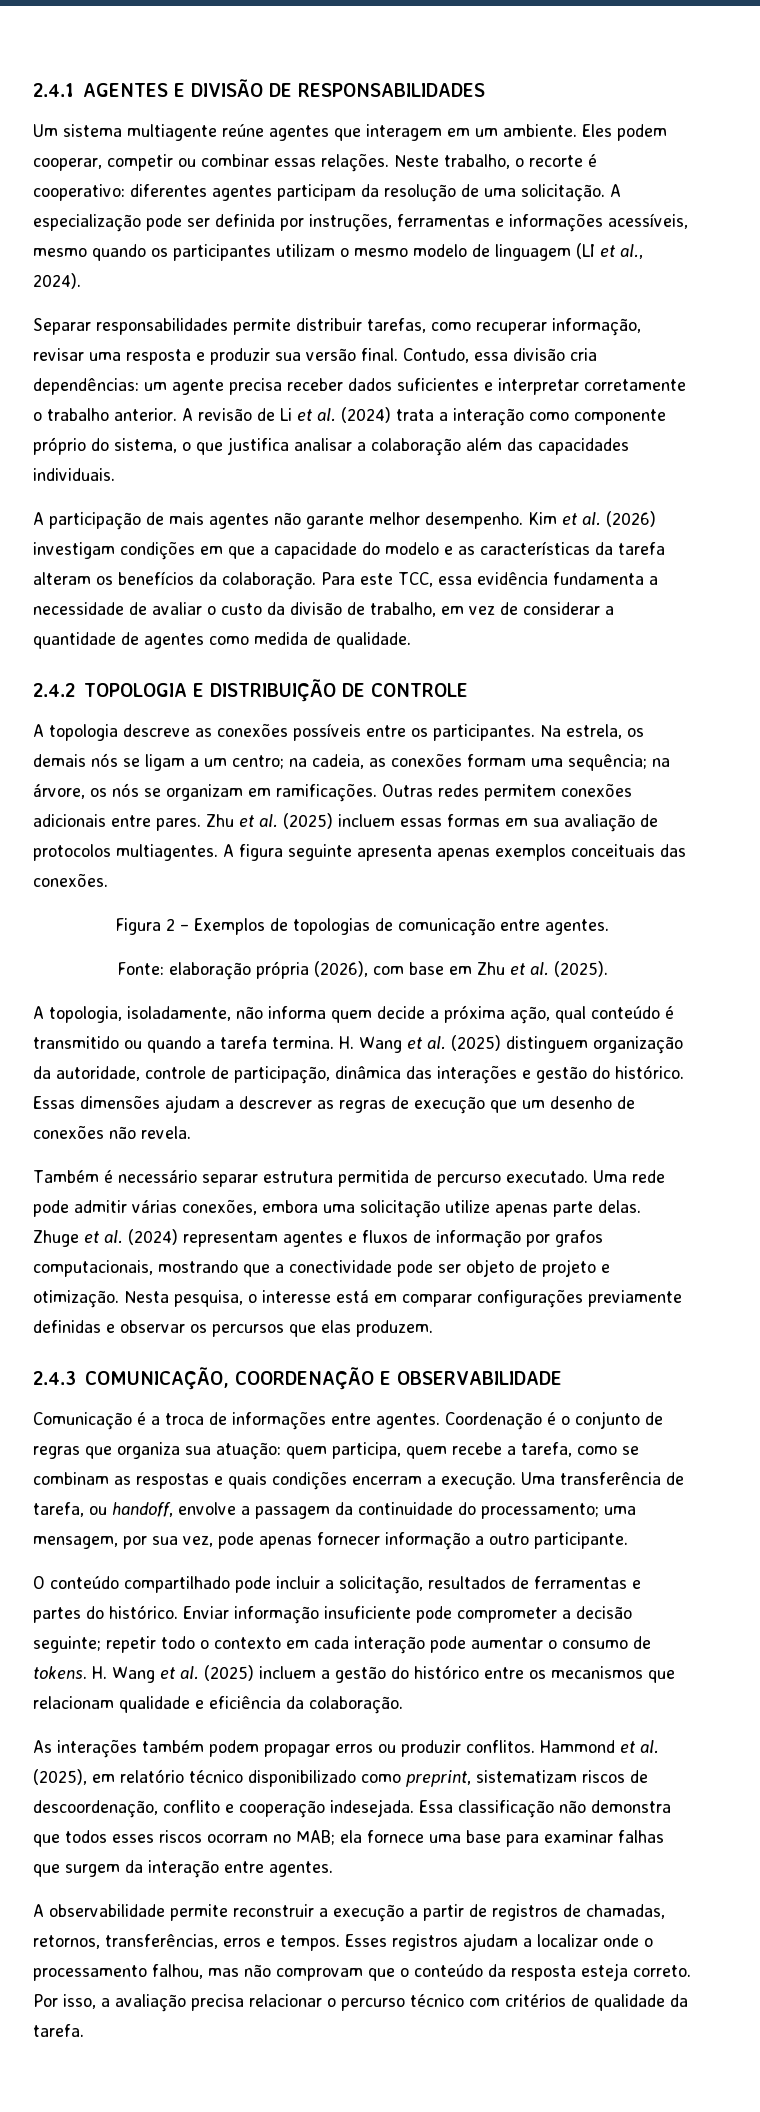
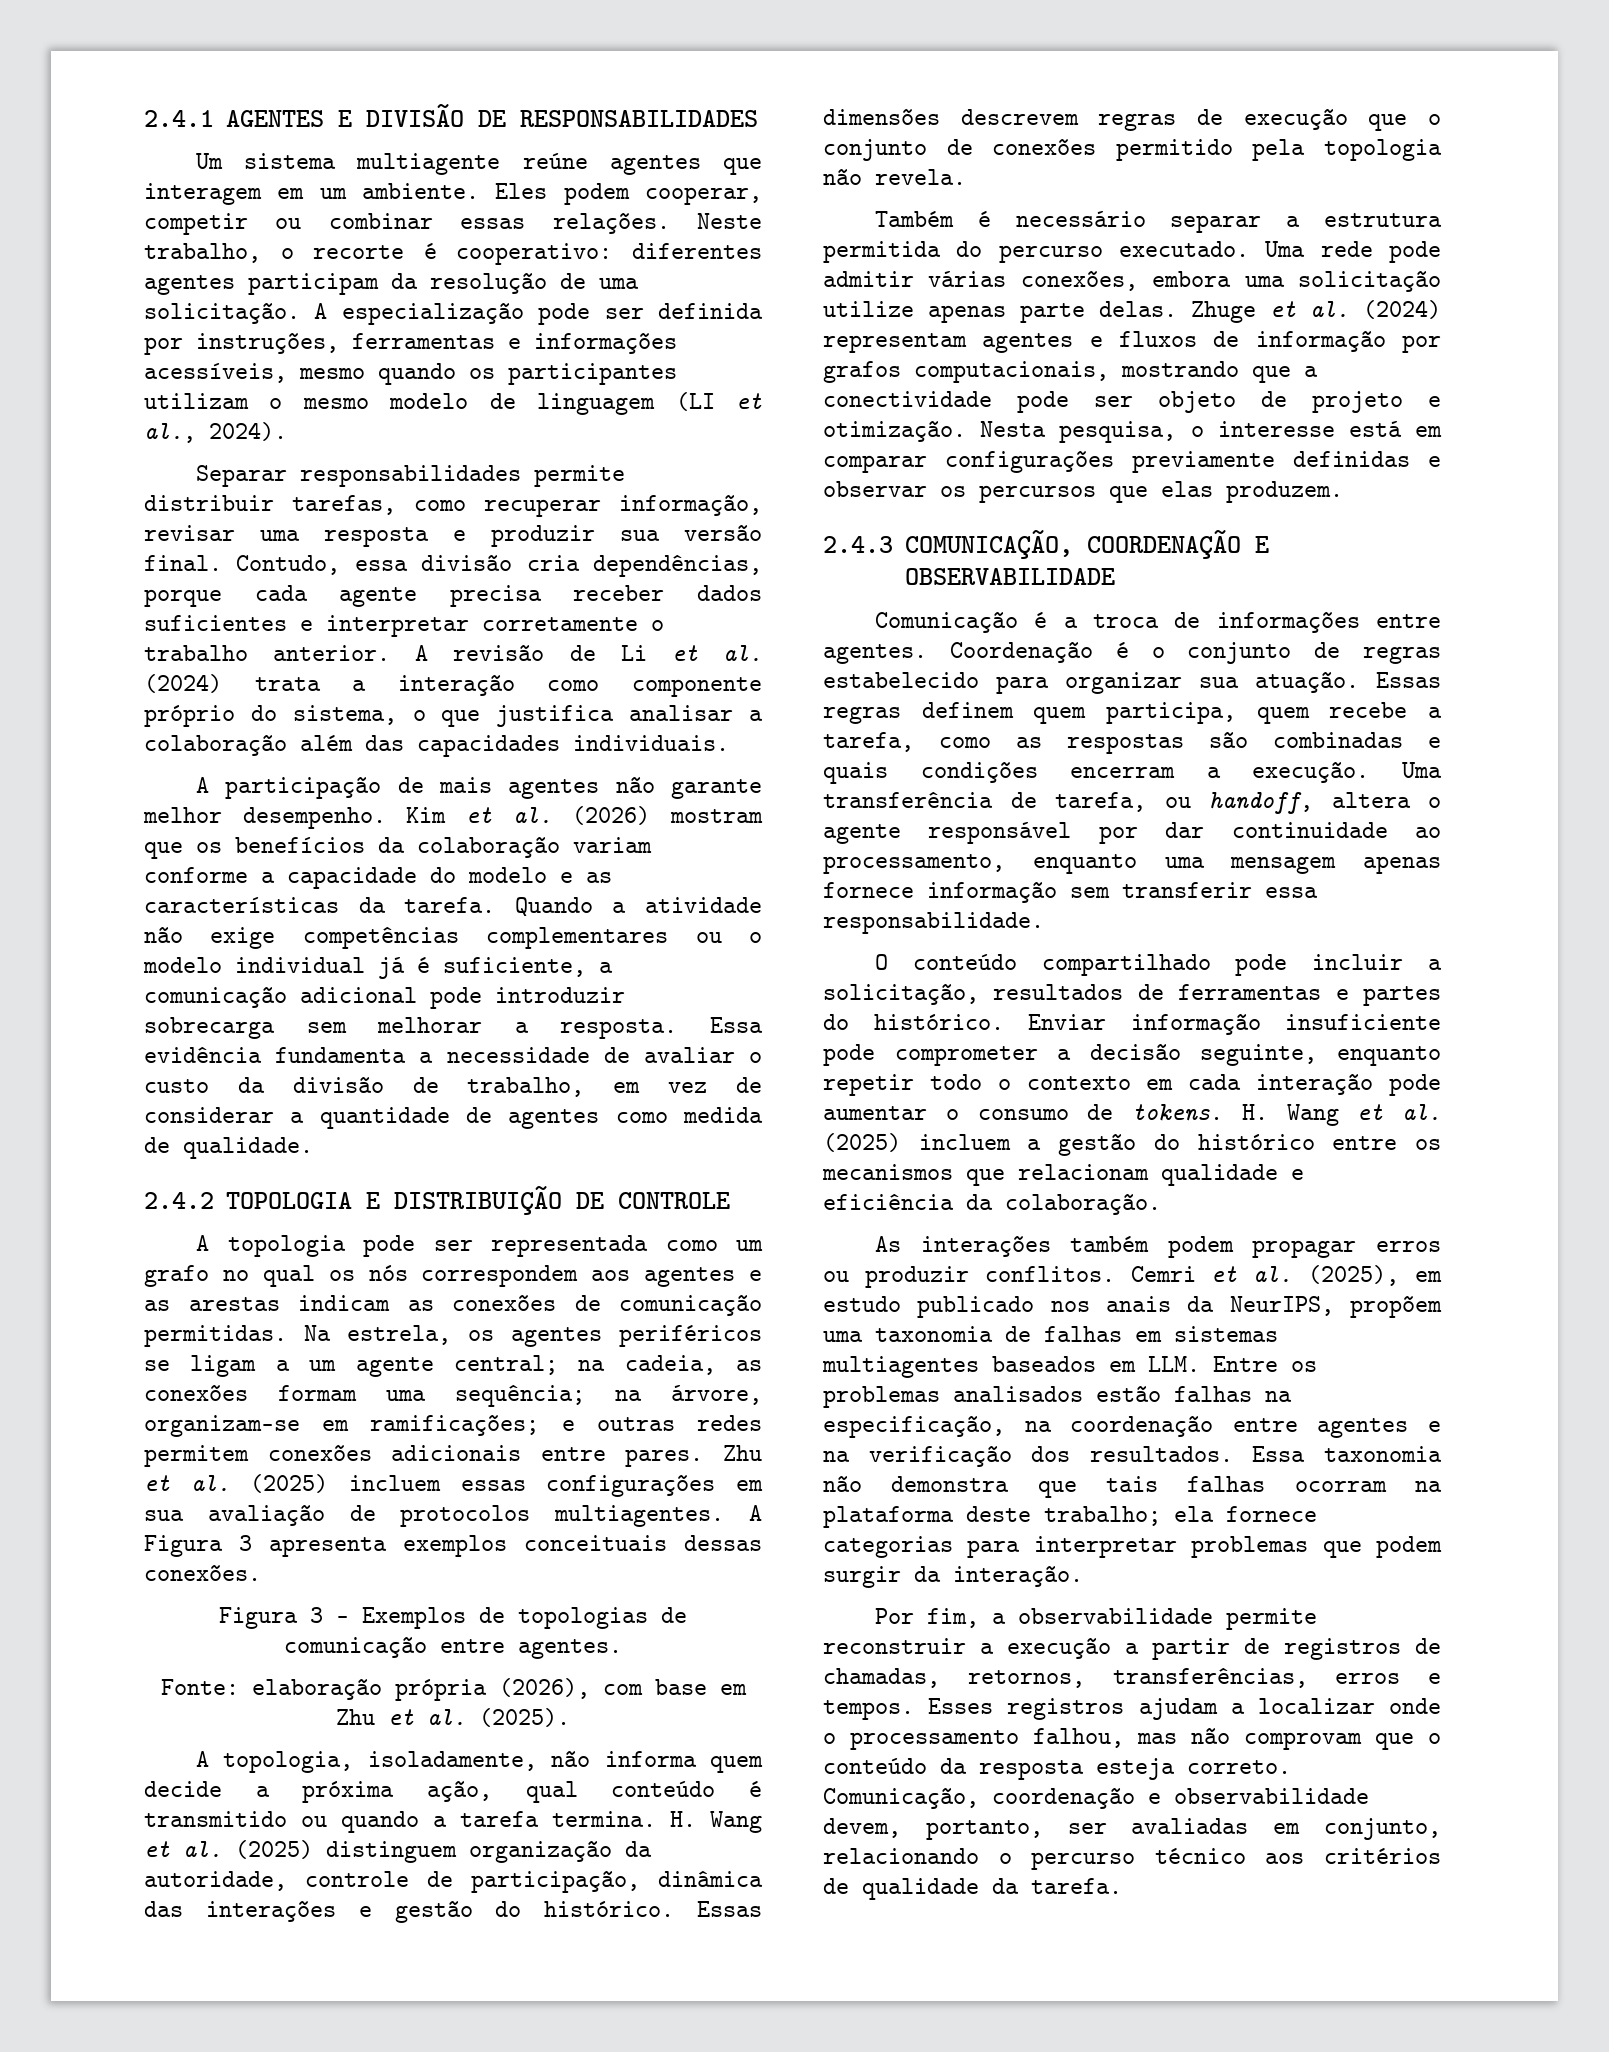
[33,378,167,395] dependências: um -> [593,554,762,577] [144,585,308,607] dependências, porque cada
[33,541,255,560] investigam condições em que -> [670,809,764,823] [144,837,652,859] [144,867,248,883] mostram que os benefícios da colaboração variam conforme
[618,542,665,555] [33,571,472,590] tarefa alteram os benefícios da colaboração. Para este TCC, essa -> [404,897,762,917] [144,926,762,949] [143,957,613,979] [144,987,625,1009] [144,1017,764,1039] tarefa. Quando a atividade não exige competências complementares ou o modelo individual já é suficiente, a comunicação adicional pode introduzir sobrecarga sem melhorar a resposta. Essa
[123,723,535,741] descreve as conexões possíveis entre os participantes. -> [363,1235,763,1257] [144,1265,762,1287] [144,1295,762,1316] [144,1325,287,1347] pode ser representada como um grafo no qual os nós correspondem aos agentes e as arestas indicam as conexões de comunicação permitidas.
[33,753,118,767] demais nós -> [511,1325,762,1347] agentes periféricos
[232,755,284,769] centro; -> [355,1355,558,1377] agente central;
[90,783,433,802] os nós se organizam em ramificações. Outras -> [144,1415,675,1437] organizam-se em ramificações; e outras
[447,814,500,827] formas -> [546,1475,716,1497] configurações
[239,844,490,861] figura seguinte apresenta apenas -> [144,1535,387,1557] Figura 3 apresenta
[660,844,686,857] das -> [684,1535,762,1551] dessas
[166,918,175,931] 2 -> [310,1607,323,1623] 3
[165,1095,635,1114] [33,1125,104,1139] ajudam a descrever as regras de execução que um desenho de conexões -> [960,109,1441,131] [823,139,1442,161] descrevem regras de execução que o conjunto de conexões permitido pela topologia
(258, 1180) none -> [1286,216,1301,227] a
[413,1170,432,1183] de -> [956,241,983,257] do
[85,1442,281,1460] que organiza sua atuação: -> [823,672,1441,694] [823,702,1014,724] estabelecido para organizar sua atuação. Essas regras definem
[622,1446,639,1455] [33,1472,209,1489] se combinam as respostas -> [1016,732,1403,754] as respostas são combinadas
[178,1502,636,1519] [33,1532,628,1550] envolve a passagem da continuidade do processamento; uma mensagem, por sua vez, pode apenas fornecer informação a outro participante. -> [1331,792,1441,808] [823,822,1441,844] [823,854,1441,874] [823,882,1318,903] [823,912,1044,934] altera o agente responsável por dar continuidade ao processamento, enquanto uma mensagem apenas fornece informação sem transferir essa responsabilidade.
[33,1636,101,1653] seguinte; -> [1200,1044,1441,1066] seguinte, enquanto
[540,1740,615,1753] Hammond -> [1130,1266,1196,1282] Cemri
[120,1769,648,1787] [33,1799,671,1818] [33,1830,664,1847] [33,1860,333,1878] [33,1904,44,1917] relatório técnico disponibilizado como preprint, sistematizam riscos de descoordenação, conflito e cooperação indesejada. Essa classificação não demonstra que todos esses riscos ocorram no MAB; ela fornece uma base para examinar falhas que surgem da interação entre agentes. // A -> [823,1296,1442,1318] [823,1326,1278,1342] [822,1356,1317,1378] [823,1386,1292,1408] [823,1416,1441,1438] [823,1446,1442,1467] [823,1476,1442,1498] [823,1506,1317,1528] [823,1536,1442,1558] [823,1566,1083,1588] [875,1608,1007,1628] estudo publicado nos anais da NeurIPS, propõem uma taxonomia de falhas em sistemas multiagentes baseados em LLM. Entre os problemas analisados estão falhas na especificação, na coordenação entre agentes e na verificação dos resultados. Essa taxonomia não demonstra que tais falhas ocorram na plataforma deste trabalho; ela fornece categorias para interpretar problemas que podem surgir da interação. // Por fim, a
[33,1994,322,2012] Por isso, a avaliação precisa relacionar -> [823,1788,1369,1809] [823,1818,1441,1840] [823,1848,979,1864] Comunicação, coordenação e observabilidade devem, portanto, ser avaliadas em conjunto, relacionando
[469,1998,500,2007] com -> [1265,1853,1305,1864] aos

